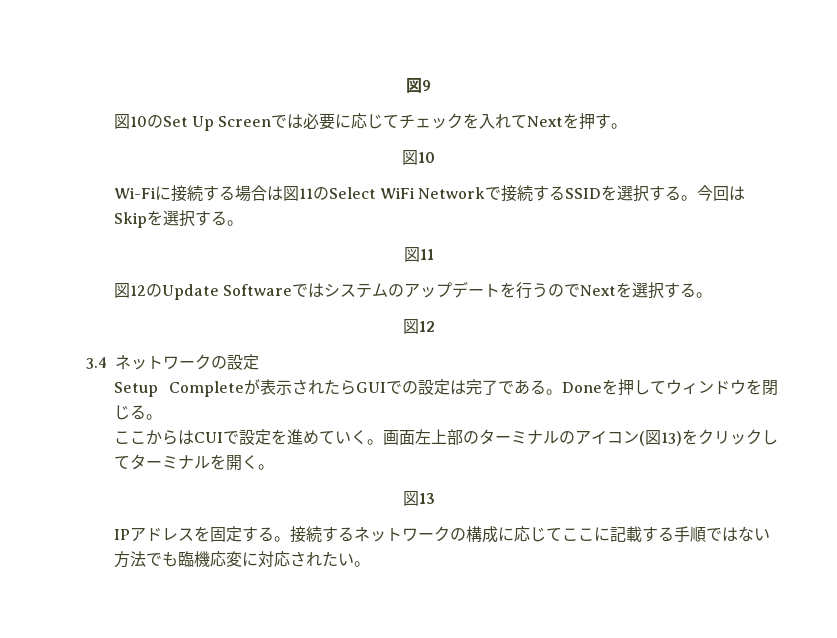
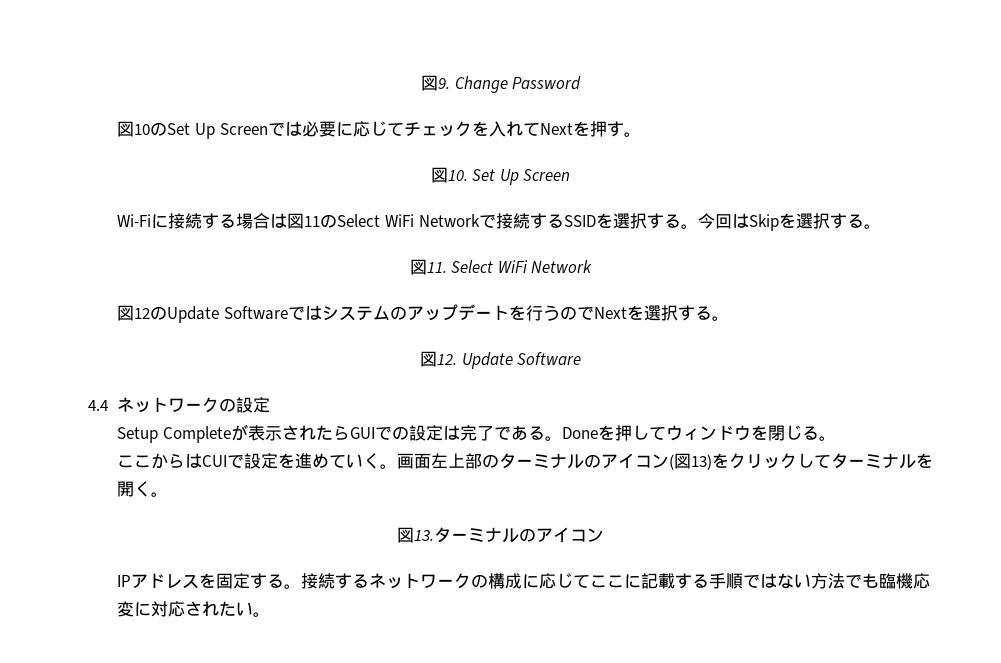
[406,78,431,93] 図9 -> [420,75,582,93] 図9. Change Password
[418,152,435,163] 10 -> [447,169,571,185] 10. Set Up Screen
[419,249,434,260] 11 -> [426,260,593,273] 11. Select WiFi Network
[418,321,435,332] [86,357,108,369] 12 // 3.4 -> [436,352,582,369] [88,400,109,411] 12. Update Software // 4.4
[418,493,435,504] 13 -> [414,527,604,543] 13.ターミナルのアイコン

